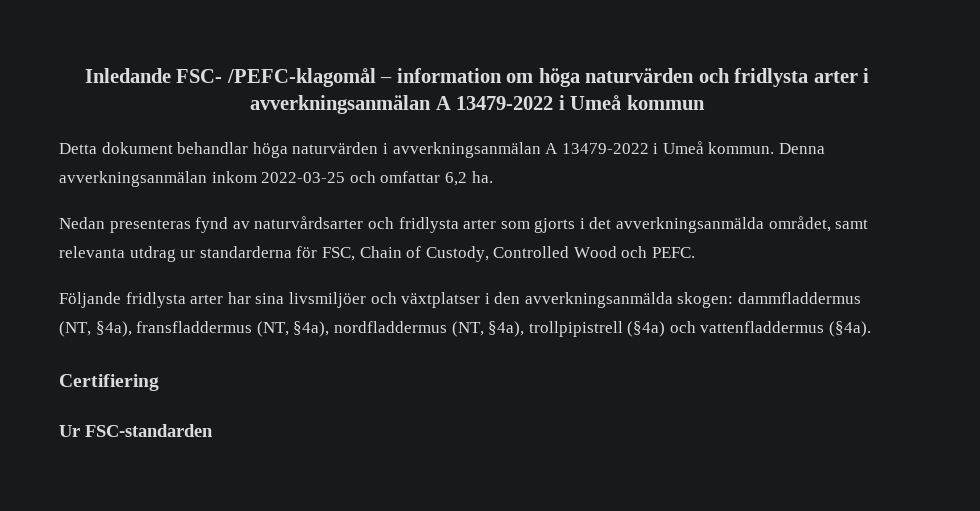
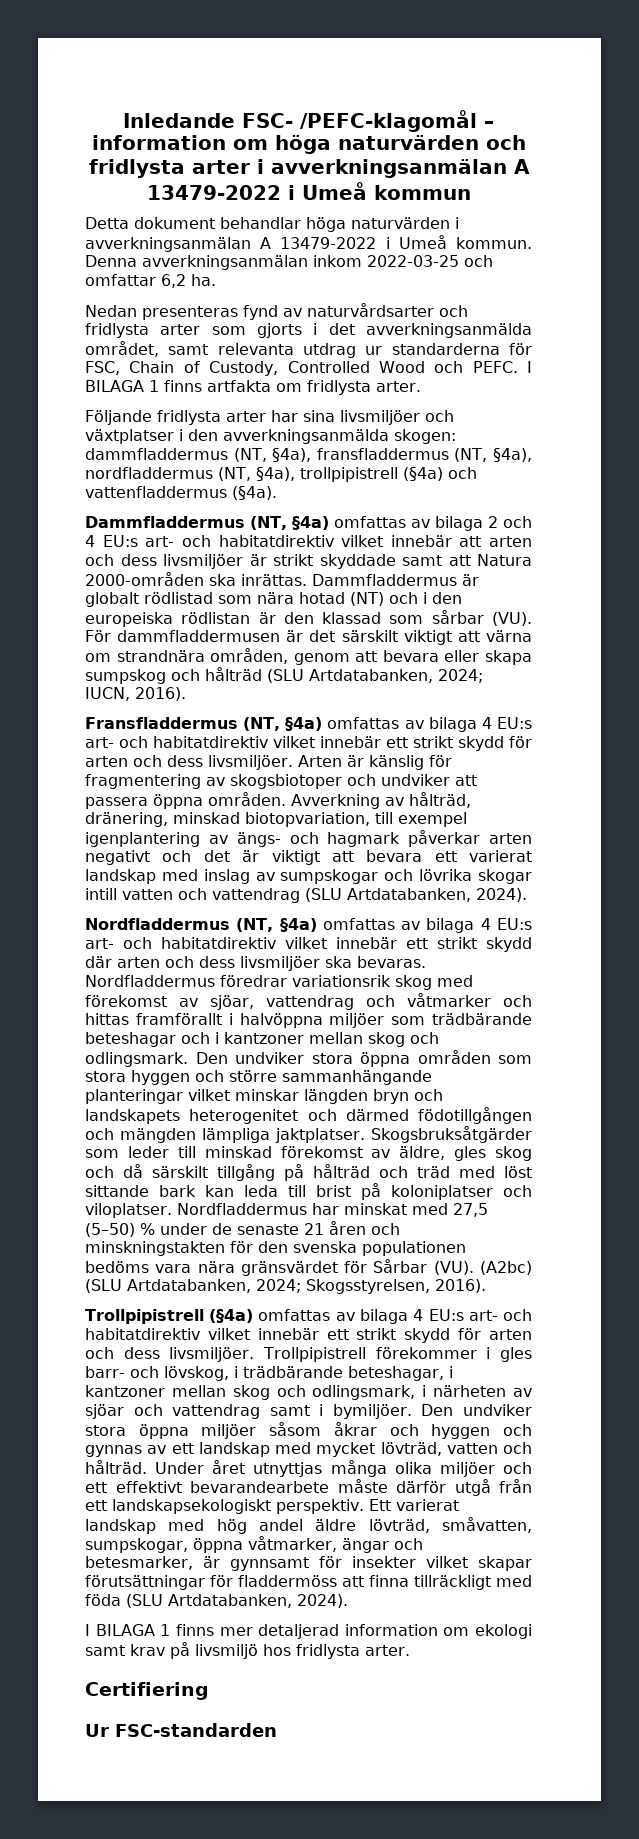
(696, 252) none -> [527,361,532,373] [85,380,421,395] I BILAGA 1 finns artfakta om fridlysta arter.
(872, 329) none -> [85,516,533,531] [85,535,532,547] [85,554,532,569] [85,572,479,586] [85,592,462,607] [85,610,532,627] [85,630,532,645] [85,648,532,665] [85,667,483,684] [85,687,186,701] [85,717,532,732] [85,736,532,751] [85,755,452,770] [85,774,477,789] [85,792,471,809] [85,812,467,827] [85,830,532,847] [85,850,532,865] [85,869,532,884] [85,888,527,903] [85,918,532,933] [85,937,532,952] [85,956,426,971] [85,975,473,990] [85,993,532,1010] [85,1013,532,1028] [85,1032,439,1047] [85,1050,532,1067] [85,1070,432,1085] [85,1089,443,1104] [85,1107,532,1124] [85,1126,532,1143] [85,1146,532,1161] [85,1164,532,1181] [85,1183,532,1200] [85,1203,488,1218] [85,1221,400,1237] [85,1241,466,1256] [85,1259,532,1276] [85,1279,486,1294] [85,1309,532,1324] [85,1328,532,1343] [85,1347,532,1362] [85,1366,453,1381] [85,1385,532,1400] [85,1404,532,1419] [85,1422,532,1439] [85,1442,532,1457] [85,1460,532,1477] [85,1479,532,1496] [85,1499,459,1514] [85,1517,532,1534] [85,1536,423,1553] [85,1556,532,1571] [85,1575,532,1590] [85,1594,348,1608] [85,1624,532,1639] [85,1642,410,1659] // Dammfladdermus (NT, §4a) omfattas av bilaga 2 och 4 EU:s art- och habitatdirektiv vilket innebär att arten och dess livsmiljöer är strikt skyddade samt att Natura 2000-områden ska inrättas. Dammfladdermus är globalt rödlistad som nära hotad (NT) och i den europeiska rödlistan är den klassad som sårbar (VU). För dammfladdermusen är det särskilt viktigt att värna om strandnära områden, genom att bevara eller skapa sumpskog och hålträd (SLU Artdatabanken, 2024; IUCN, 2016). // Fransfladdermus (NT, §4a) omfattas av bilaga 4 EU:s art- och habitatdirektiv vilket innebär ett strikt skydd för arten och dess livsmiljöer. Arten är känslig för fragmentering av skogsbiotoper och undviker att passera öppna områden. Avverkning av hålträd, dränering, minskad biotopvariation, till exempel igenplantering av ängs- och hagmark påverkar arten negativt och det är viktigt att bevara ett varierat landskap med inslag av sumpskogar och lövrika skogar intill vatten och vattendrag (SLU Artdatabanken, 2024). // Nordfladdermus (NT, §4a) omfattas av bilaga 4 EU:s art- och habitatdirektiv vilket innebär ett strikt skydd där arten och dess livsmiljöer ska bevaras. Nordfladdermus föredrar variationsrik skog med förekomst av sjöar, vattendrag och våtmarker och hittas framförallt i halvöppna miljöer som trädbärande beteshagar och i kantzoner mellan skog och odlingsmark. Den undviker stora öppna områden som stora hyggen och större sammanhängande planteringar vilket minskar längden bryn och landskapets heterogenitet och därmed födotillgången och mängden lämpliga jaktplatser. Skogsbruksåtgärder som leder till minskad förekomst av äldre, gles skog och då särskilt tillgång på hålträd och träd med löst sittande bark kan leda till brist på koloniplatser och viloplatser. Nordfladdermus har minskat med 27,5 (5–50) % under de senaste 21 åren och minskningstakten för den svenska populationen bedöms vara nära gränsvärdet för Sårbar (VU). (A2bc) (SLU Artdatabanken, 2024; Skogsstyrelsen, 2016). // Trollpipistrell (§4a) omfattas av bilaga 4 EU:s art- och habitatdirektiv vilket innebär ett strikt skydd för arten och dess livsmiljöer. Trollpipistrell förekommer i gles barr- och lövskog, i trädbärande beteshagar, i kantzoner mellan skog och odlingsmark, i närheten av sjöar och vattendrag samt i bymiljöer. Den undviker stora öppna miljöer såsom åkrar och hyggen och gynnas av ett landskap med mycket lövträd, vatten och hålträd. Under året utnyttjas många olika miljöer och ett effektivt bevarandearbete måste därför utgå från ett landskapsekologiskt perspektiv. Ett varierat landskap med hög andel äldre lövträd, småvatten, sumpskogar, öppna våtmarker, ängar och betesmarker, är gynnsamt för insekter vilket skapar förutsättningar för fladdermöss att finna tillräckligt med föda (SLU Artdatabanken, 2024). // I BILAGA 1 finns mer detaljerad information om ekologi samt krav på livsmiljö hos fridlysta arter.

